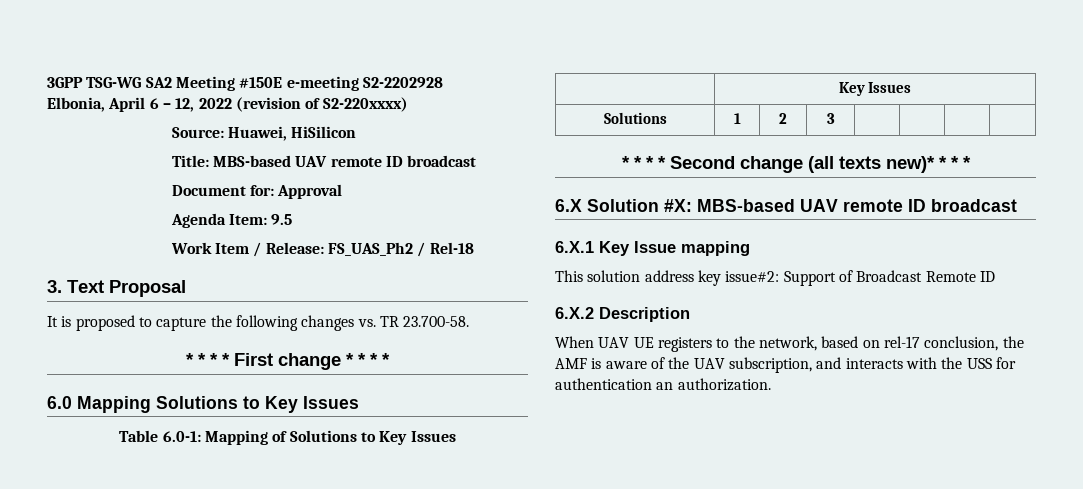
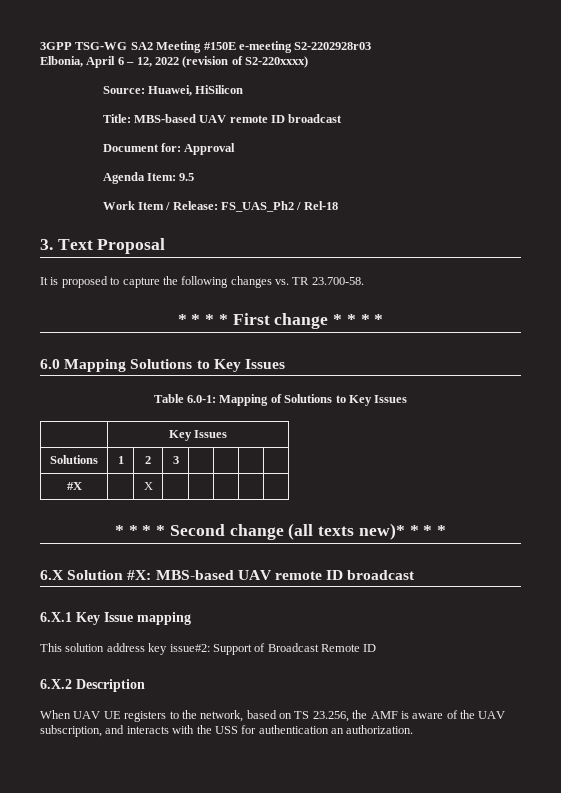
[362,77,443,88] S2-2202928 -> [294,42,372,50] S2-2202928r03
(835, 118) none -> [66,482,82,490] [143,482,153,490] // #X | | X | | | | |
[883,336,999,351] rel-17 conclusion, -> [294,711,349,722] TS 23.256,

